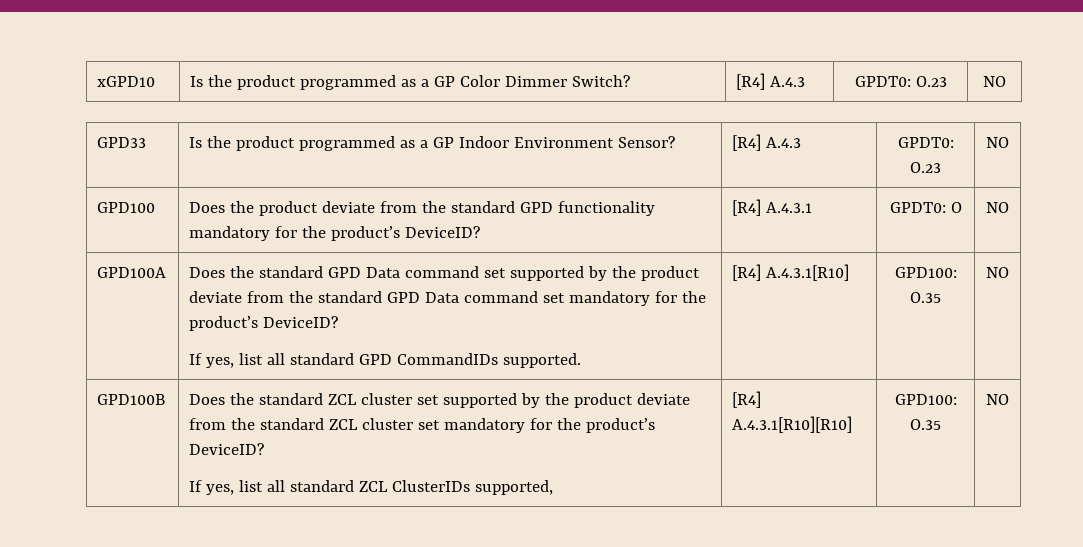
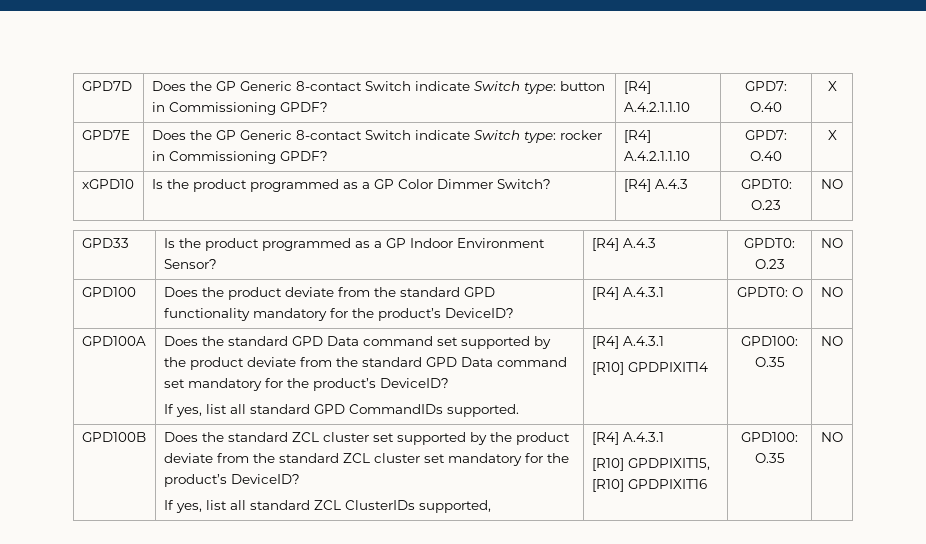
(97, 81) none -> [81,81,132,91] [151,81,605,94] [151,102,328,115] [623,81,651,94] [623,102,690,112] [745,81,787,91] [750,102,782,112] [827,81,837,91] [81,130,130,140] [151,130,602,143] [151,151,328,164] [623,130,651,143] [623,151,690,161] [745,130,787,140] [750,151,782,161] [827,130,837,140] GPD7D | Does the GP Generic 8-contact Switch indicate Switch type: button in Commissioning GPDF? | [R4] A.4.2.1.1.10 | GPD7: O.40 | X // GPD7E | Does the GP Generic 8-contact Switch indicate Switch type: rocker in Commissioning GPDF? | [R4] A.4.2.1.1.10 | GPD7: O.40 | X //
[766,264,850,281] A.4.3.1[R10] -> [622,336,664,346] [591,362,708,375] A.4.3.1 // [R10] GPDPIXIT14
[732,416,853,433] A.4.3.1[R10][R10] -> [622,432,664,442] [591,458,710,471] [591,479,707,492] A.4.3.1 // [R10] GPDPIXIT15, [R10] GPDPIXIT16

